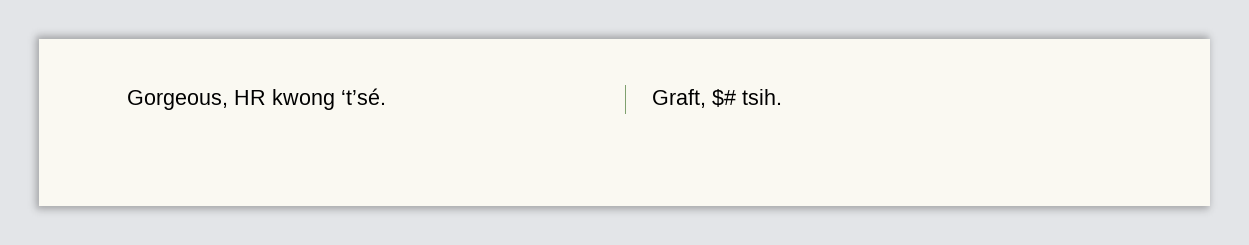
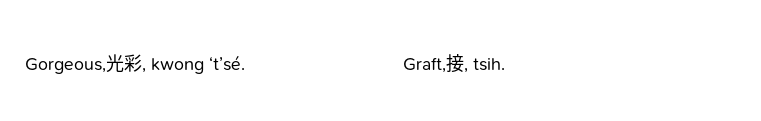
[234,90,266,105] HR -> [106,54,146,73] 光彩,
[712,89,736,107] $# -> [446,54,468,73] 接,

